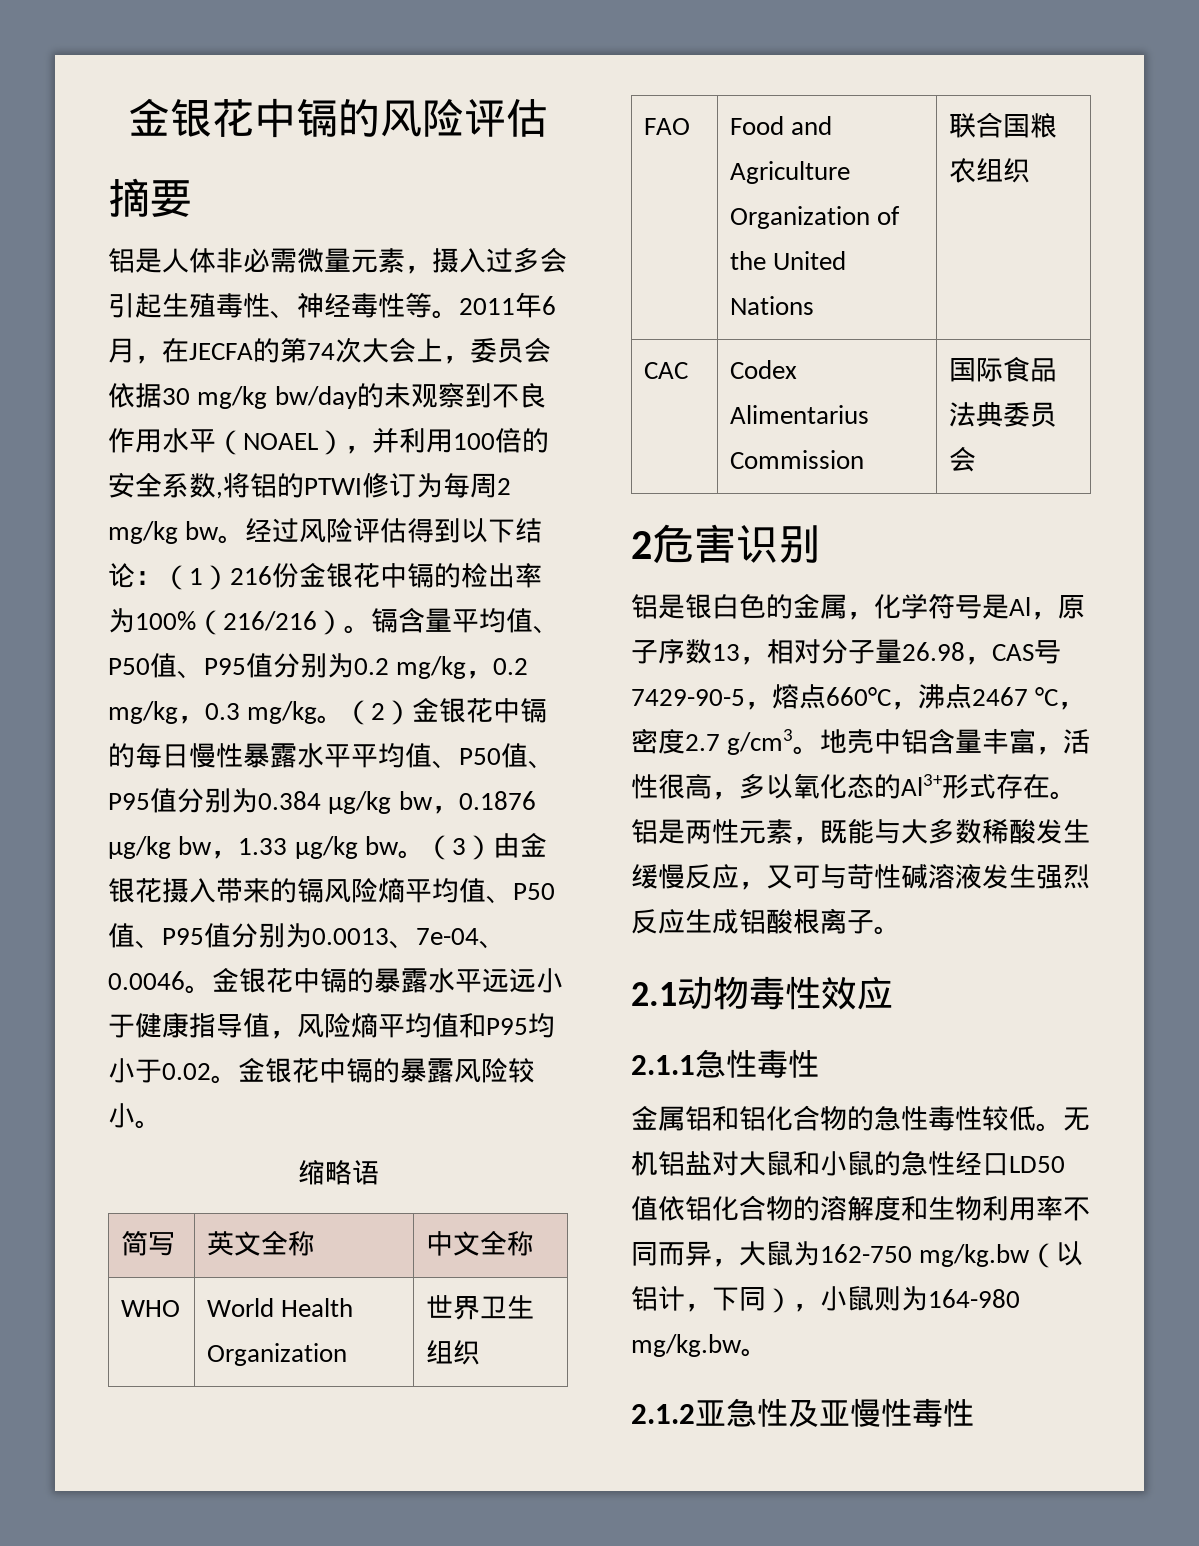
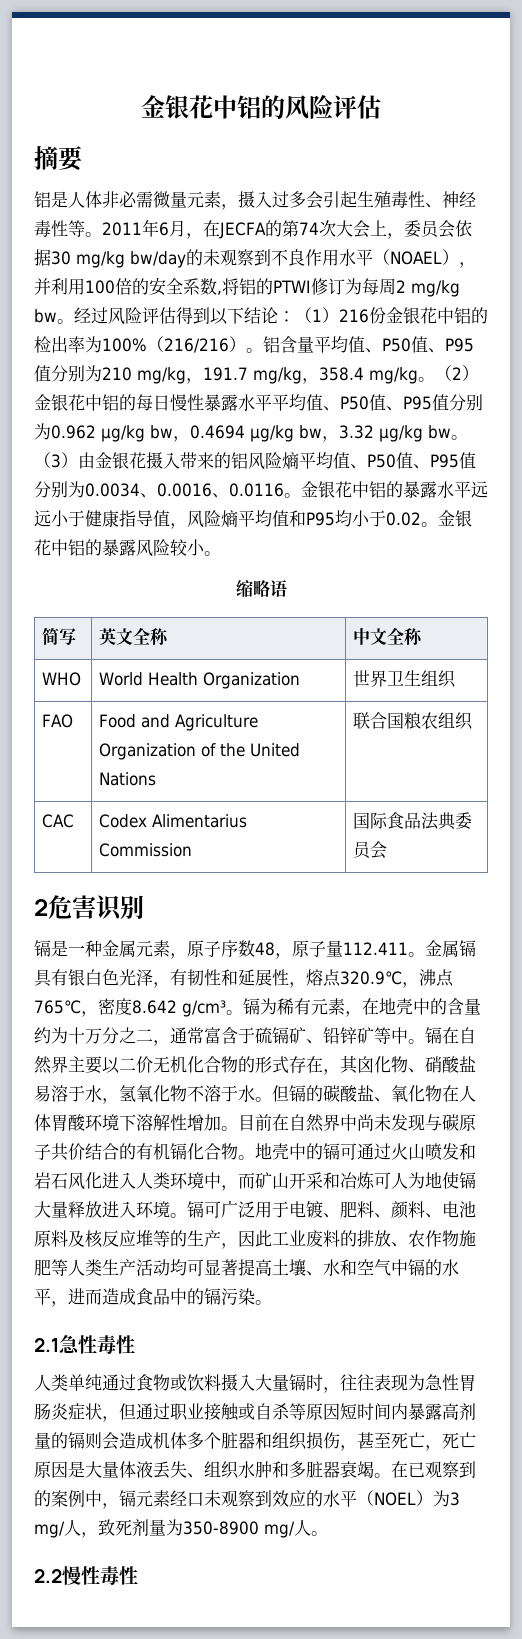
[128,98,338,138] 金银花中镉 -> [141,95,261,119] 金银花中铝
[407,563,434,588] 镉 -> [454,307,471,324] 铝
[371,608,398,633] 镉 -> [263,336,280,353] 铝
[354,656,529,679] [108,701,240,724] 0.2 mg/kg，0.2 mg/kg，0.3 -> [102,367,364,384] 210 mg/kg，191.7 mg/kg，358.4
[520,698,548,723] 镉 -> [102,394,119,411] 铝
[258,791,536,814] [108,836,288,859] 0.384 μg/kg bw，0.1876 μg/kg bw，1.33 -> [51,425,374,442] 0.962 μg/kg bw，0.4694 μg/kg bw，3.32
[297,878,324,903] 镉 -> [231,452,248,469] 铝
[312,928,506,949] [108,968,347,994] 0.0013、7e-04、0.0046。金银花中镉 -> [85,481,386,498] 0.0034、0.0016、0.0116。金银花中铝
[346,1058,373,1083] 镉 -> [68,539,85,556] 铝
[631,593,1085,620] [631,639,1061,665] [631,684,1086,710] [631,728,1091,755] [631,773,1077,800] [631,818,1090,845] [631,863,1090,890] [631,908,901,935] [631,976,893,1010] [631,1049,819,1078] [631,1105,1090,1132] [631,1151,1065,1176] [631,1195,1090,1221] [631,1241,1084,1268] [631,1286,1020,1313] [631,1334,768,1357] [631,1398,850,1427] 铝是银白色的金属，化学符号是Al，原子序数13，相对分子量26.98，CAS号7429-90-5，熔点660°C，沸点2467 °C，密度2.7 g/cm3。地壳中铝含量丰富，活性很高，多以氧化态的Al3+形式存在。铝是两性元素，既能与大多数稀酸发生缓慢反应，又可与苛性碱溶液发生强烈反应生成铝酸根离子。 // 2.1动物毒性效应 // 2.1.1急性毒性 // 金属铝和铝化合物的急性毒性较低。无机铝盐对大鼠和小鼠的急性经口LD50值依铝化合物的溶解度和生物利用率不同而异，大鼠为162-750 mg/kg.bw（以铝计，下同），小鼠则为164-980 mg/kg.bw。 // 2.1.2亚急性及亚 -> [34,940,476,959] [34,969,454,988] [34,998,481,1017] [34,1027,476,1046] [34,1055,476,1075] [34,1085,476,1104] [34,1114,476,1132] [34,1143,476,1161] [34,1172,476,1191] [34,1200,476,1219] [34,1230,476,1249] [34,1259,459,1276] [34,1288,272,1307] [34,1335,135,1354] [34,1374,476,1393] [34,1403,476,1422] [34,1432,476,1451] [34,1461,476,1479] [34,1490,460,1509] [34,1519,328,1538] [34,1569,62,1583] 镉是一种金属元素，原子序数48，原子量112.411。金属镉具有银白色光泽，有韧性和延展性，熔点320.9℃，沸点765℃，密度8.642 g/cm³。镉为稀有元素，在地壳中的含量约为十万分之二，通常富含于硫镉矿、铅锌矿等中。镉在自然界主要以二价无机化合物的形式存在，其囟化物、硝酸盐易溶于水，氢氧化物不溶于水。但镉的碳酸盐、氧化物在人体胃酸环境下溶解性增加。目前在自然界中尚未发现与碳原子共价结合的有机镉化合物。地壳中的镉可通过火山喷发和岩石风化进入人类环境中，而矿山开采和冶炼可人为地使镉大量释放进入环境。镉可广泛用于电镀、肥料、颜料、电池原料及核反应堆等的生产，因此工业废料的排放、农作物施肥等人类生产活动均可显著提高土壤、水和空气中镉的水平，进而造成食品中的镉污染。 // 2.1急性毒性 // 人类单纯通过食物或饮料摄入大量镉时，往往表现为急性胃肠炎症状，但通过职业接触或自杀等原因短时间内暴露高剂量的镉则会造成机体多个脏器和组织损伤，甚至死亡，死亡原因是大量体液丢失、组织水肿和多脏器衰竭。在已观察到的案例中，镉元素经口未观察到效应的水平（NOEL）为3 mg/人，致死剂量为350-8900 mg/人。 // 2.2

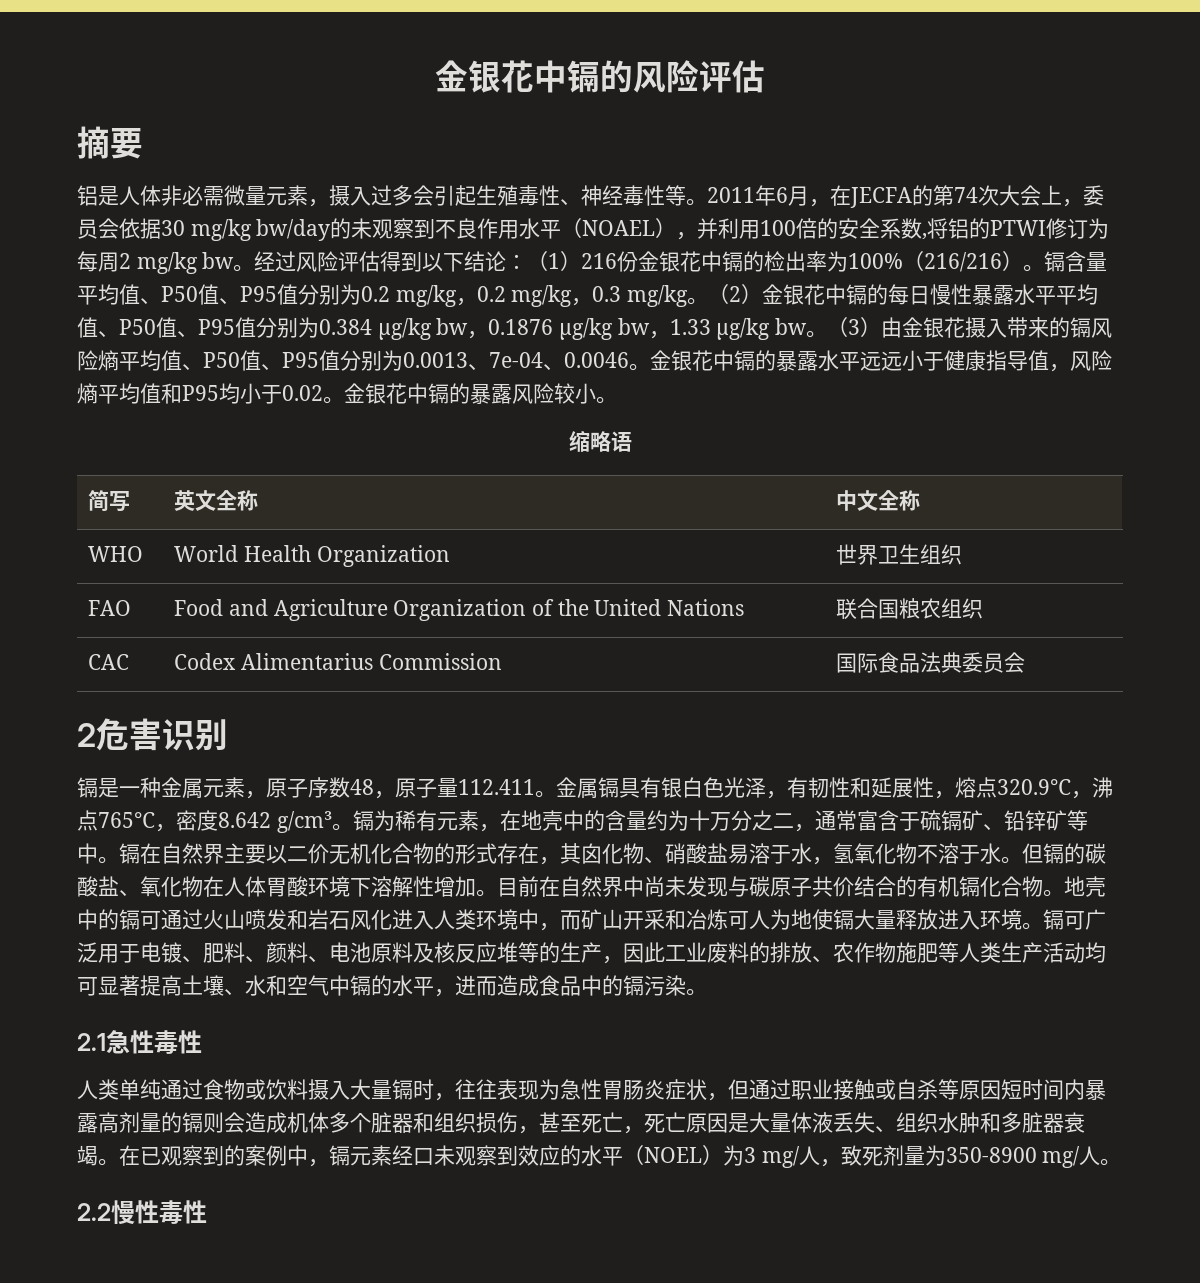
[141,95,261,119] 金银花中铝 -> [435,60,600,93] 金银花中镉
[454,307,471,324] 铝 -> [722,251,744,272] 镉
[263,336,280,353] 铝 -> [1044,251,1066,272] 镉
[102,367,364,384] 210 mg/kg，191.7 mg/kg，358.4 -> [361,285,622,307] 0.2 mg/kg，0.2 mg/kg，0.3
[102,394,119,411] 铝 -> [846,284,868,305] 镉
[51,425,374,442] 0.962 μg/kg bw，0.4694 μg/kg bw，3.32 -> [319,318,711,340] 0.384 μg/kg bw，0.1876 μg/kg bw，1.33
[231,452,248,469] 铝 -> [1070,317,1092,338] 镉
[85,481,386,498] 0.0034、0.0016、0.0116。金银花中铝 -> [403,350,755,371] 0.0013、7e-04、0.0046。金银花中镉
[68,539,85,556] 铝 -> [428,383,449,404] 镉

